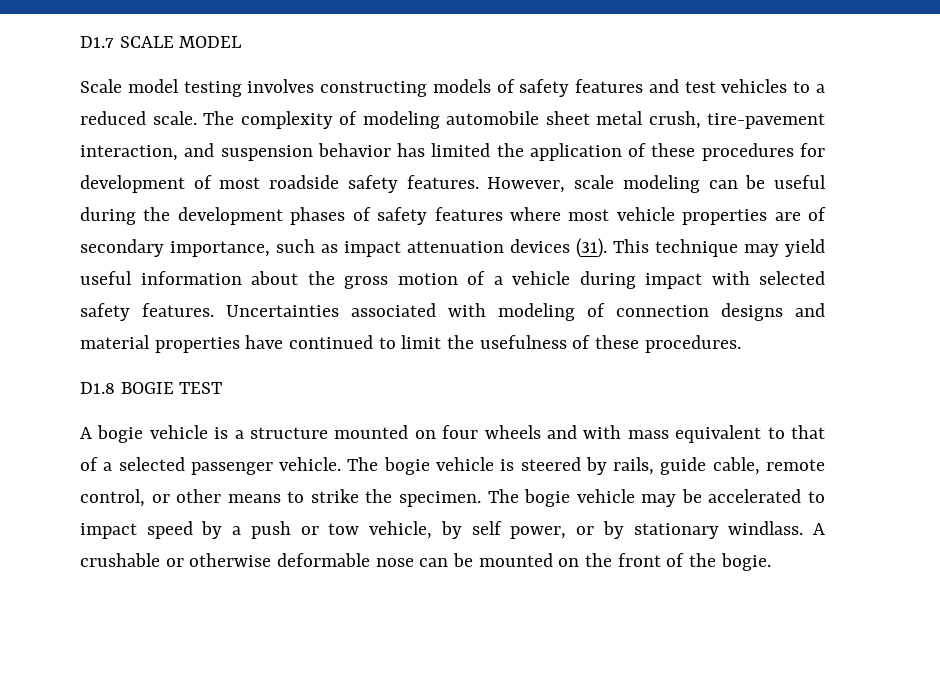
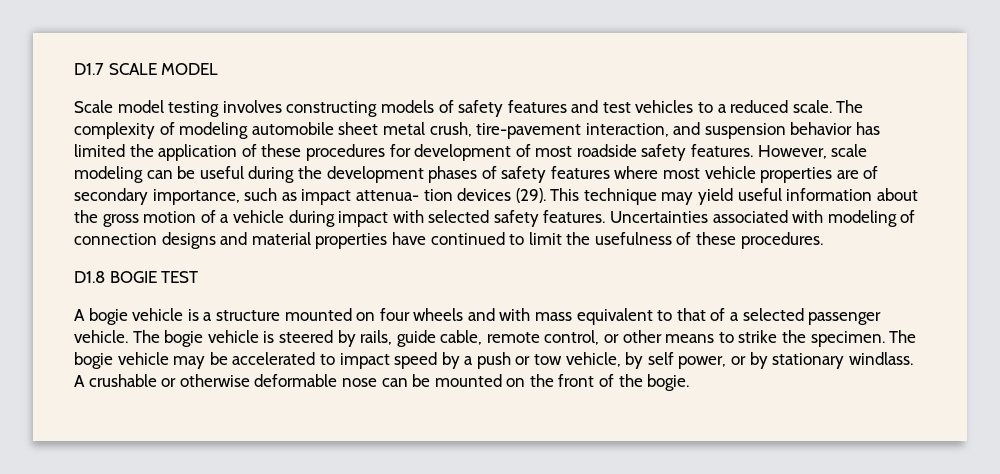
[407,238,607,258] attenuation devices (31). -> [355,188,546,203] attenua- tion devices (29).

